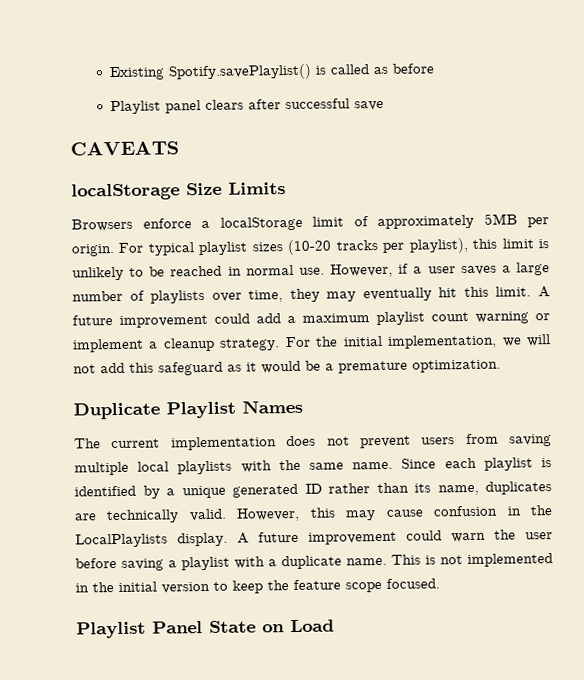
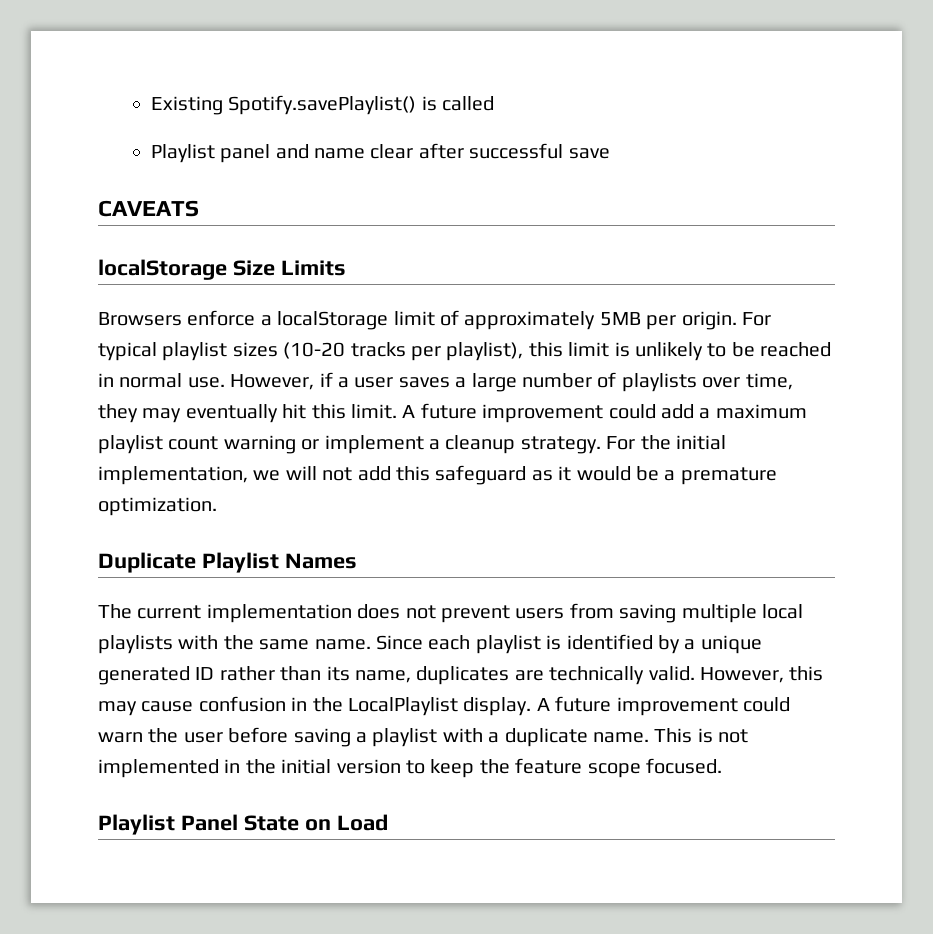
[373,63,435,75] as before -> (494, 103) none
[205,99,245,110] clears -> [275,144,414,159] and name clear
[75,533,168,548] LocalPlaylists -> [348,697,458,716] LocalPlaylist

